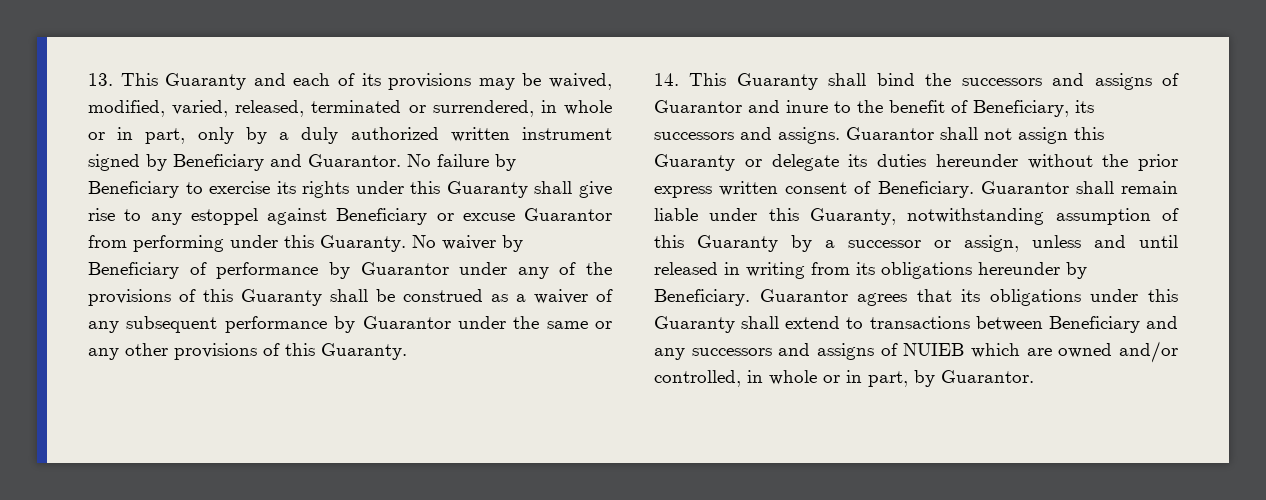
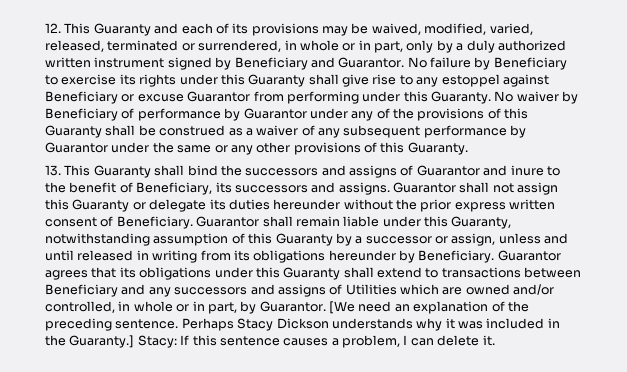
[88,73,113,86] 13. -> [45,23,61,33] 12.
[654,73,679,86] 14. -> [45,165,61,176] 13.
[903,343,965,356] NUIEB -> [345,284,397,295] Utilities
(1034, 376) none -> [329,301,529,314] [45,318,560,331] [45,335,495,348] [We need an explanation of the preceding sentence. Perhaps Stacy Dickson understands why it was included in the Guaranty.] Stacy: If this sentence causes a problem, I can delete it.

